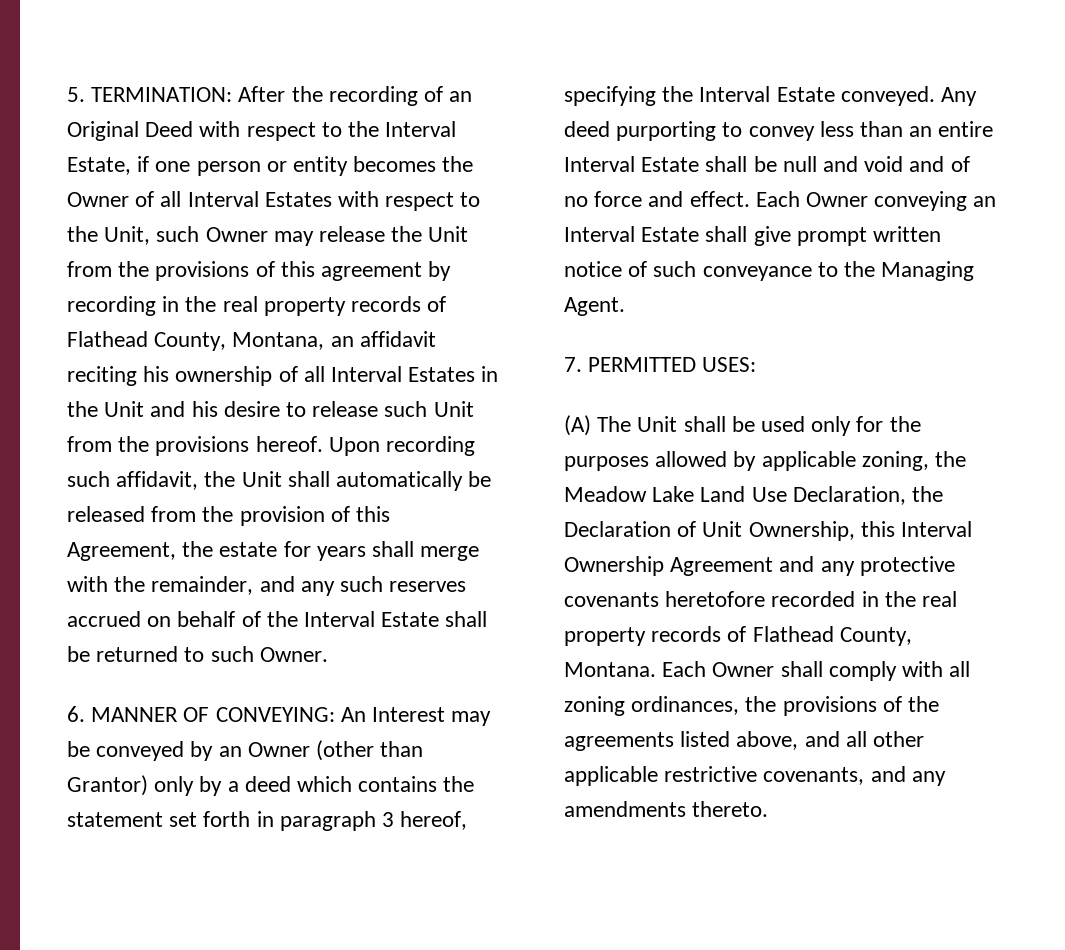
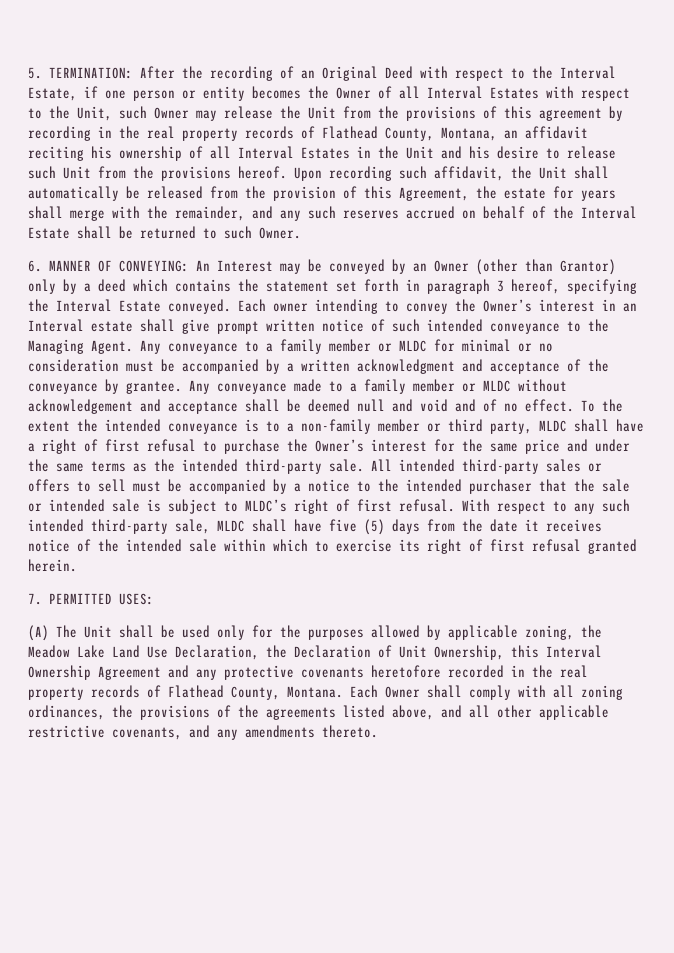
[941,87,978,106] [564,121,994,141] [564,156,970,172] [564,191,968,211] Any deed purporting to convey less than an entire Interval Estate shall be null and void and of no force and effect. Each Owner conveying -> [238,299,616,314] Each owner intending to convey the Owner’s interest in
[641,227,700,242] Estate -> [91,321,133,332] estate
(697, 269) none -> [427,319,483,332] intended
(625, 306) none -> [140,339,553,354] [28,359,609,374] [28,379,567,394] [28,399,623,414] [28,419,644,434] [28,439,630,454] [28,459,602,474] [28,479,630,494] [28,499,630,514] [28,519,602,535] [28,539,637,554] [28,559,77,572] Any conveyance to a family member or MLDC for minimal or no consideration must be accompanied by a written acknowledgment and acceptance of the conveyance by grantee. Any conveyance made to a family member or MLDC without acknowledgement and acceptance shall be deemed null and void and of no effect. To the extent the intended conveyance is to a non-family member or third party, MLDC shall have a right of first refusal to purchase the Owner’s interest for the same price and under the same terms as the intended third-party sale. All intended third-party sales or offers to sell must be accompanied by a notice to the intended purchaser that the sale or intended sale is subject to MLDC’s right of first refusal. With respect to any such intended third-party sale, MLDC shall have five (5) days from the date it receives notice of the intended sale within which to exercise its right of first refusal granted herein.

